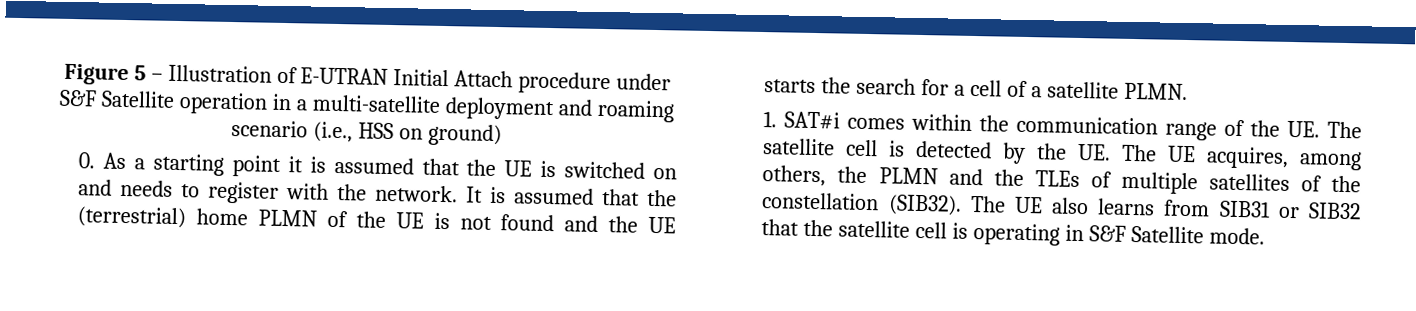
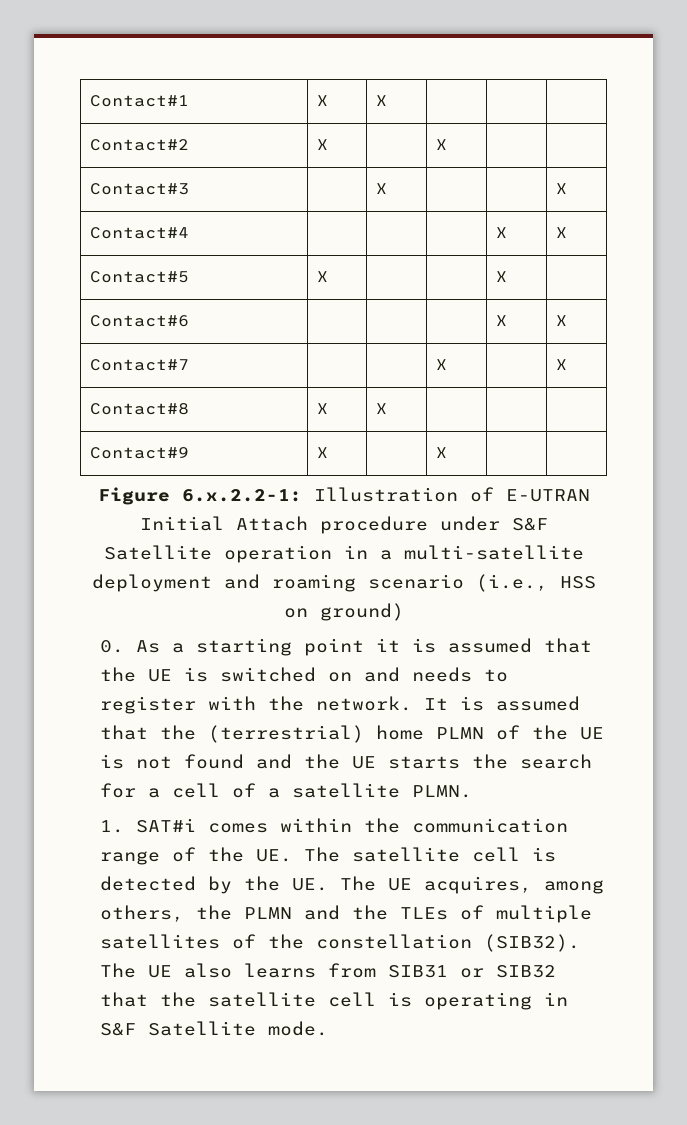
[63,63,163,86] Figure 5 – -> [89,95,189,107] [316,95,328,106] [375,95,387,106] [89,139,189,151] [316,139,328,150] [435,139,447,150] [89,183,189,195] [375,183,387,194] [555,183,567,194] [89,227,189,239] [495,227,507,238] [555,227,567,238] [89,271,189,283] [316,271,328,282] [495,271,507,282] [89,315,189,327] [495,315,507,326] [555,315,567,326] [89,359,189,371] [435,359,447,370] [555,359,567,370] [89,403,189,415] [316,403,328,414] [375,403,387,414] [89,447,189,459] [316,447,328,458] [435,447,447,458] [97,487,302,505] Contact#1 | X | X | | | // Contact#2 | X | | X | | // Contact#3 | | X | | | X // Contact#4 | | | | X | X // Contact#5 | X | | | X | // Contact#6 | | | | X | X // Contact#7 | | | X | | X // Contact#8 | X | X | | | // Contact#9 | X | | X | | // Figure 6.x.2.2-1:

